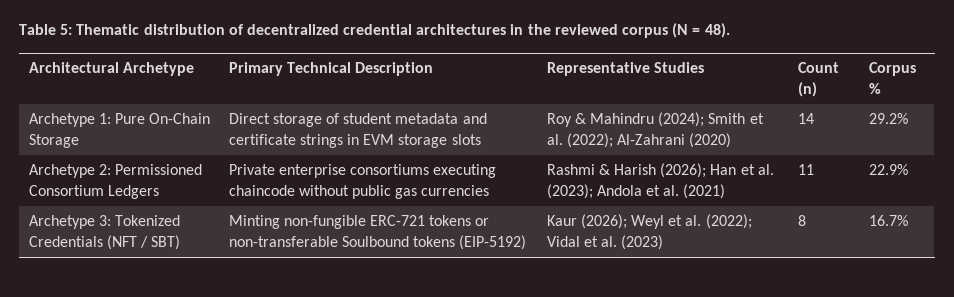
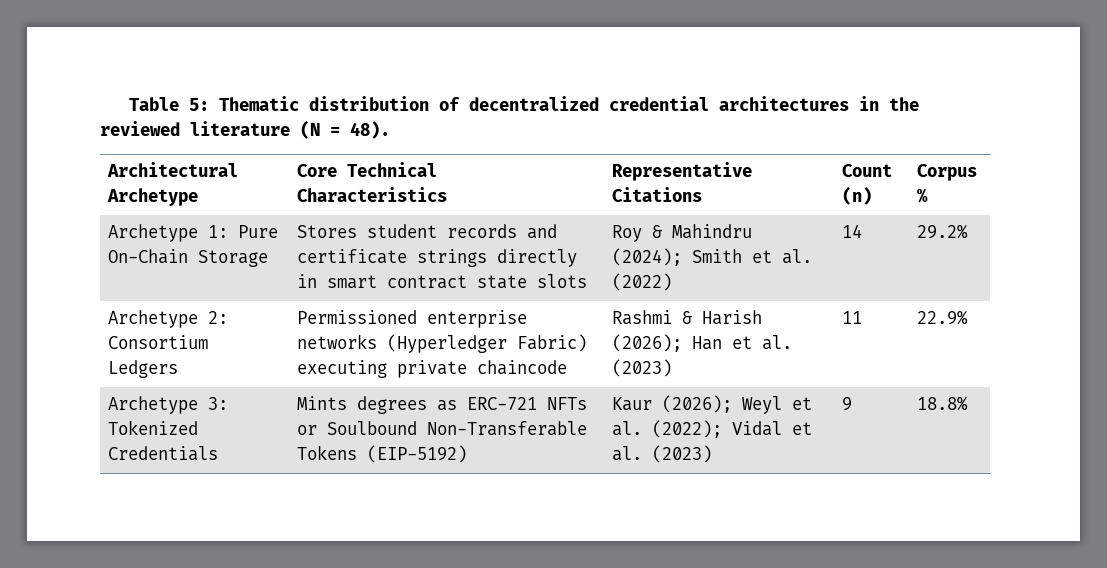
[622,27,669,38] corpus -> [190,121,290,136] literature
[228,62,434,76] Primary Technical Description -> [297,162,438,177] [297,187,448,202] Core Technical Characteristics
[653,62,704,73] Studies -> [612,187,703,202] Citations
[228,113,487,127] [228,134,448,148] Direct storage of student metadata and certificate strings in EVM storage -> [297,224,558,239] [297,249,578,267] [297,274,528,289] Stores student records and certificate strings directly in smart contract state
[566,133,732,148] (2022); Al-Zahrani (2020) -> [612,273,673,291] (2022)
[115,164,203,175] Permissioned -> (229, 317) none
[228,164,497,178] [228,185,490,199] Private enterprise consortiums executing chaincode without public gas currencies -> [297,310,528,328] [297,334,588,353] [297,360,568,378] Permissioned enterprise networks (Hyperledger Fabric) executing private chaincode
[546,184,726,199] (2023); Andola et al. (2021) -> [612,359,673,377] (2023)
[106,235,181,250] [228,215,490,229] [228,236,456,247] (NFT / SBT) | Minting non-fungible ERC-721 tokens or non-transferable Soulbound tokens -> [297,396,588,414] [297,421,588,436] [297,445,358,460] | Mints degrees as ERC-721 NFTs or Soulbound Non-Transferable Tokens
[797,215,806,226] [868,215,908,226] 8 | 16.7% -> [842,397,853,411] [917,396,969,411] 9 | 18.8%

